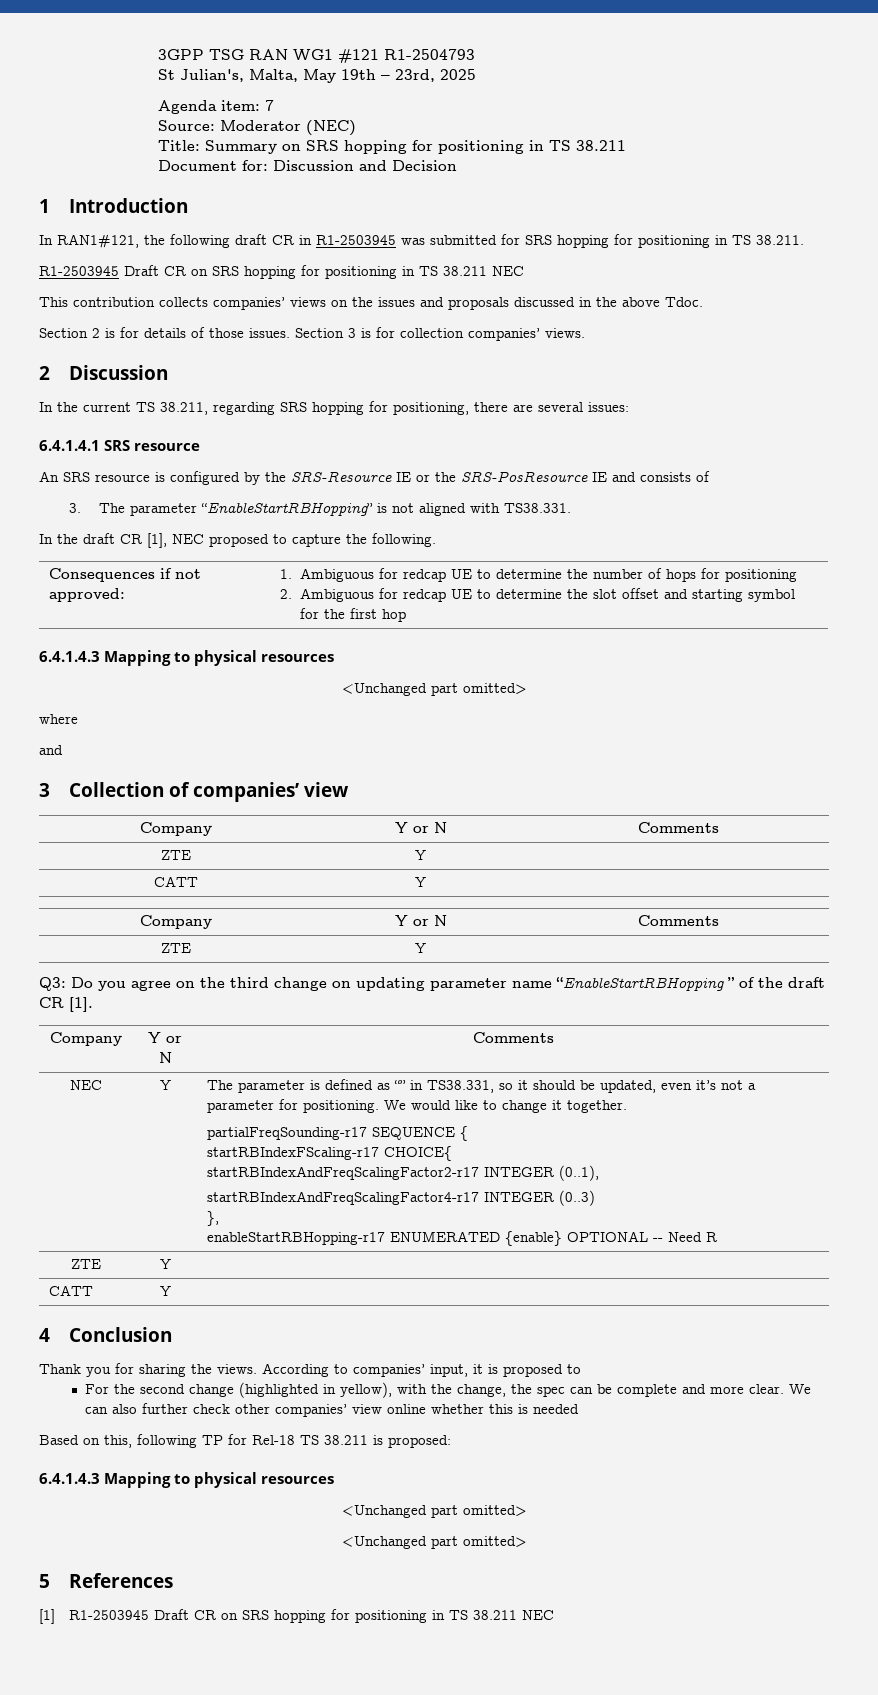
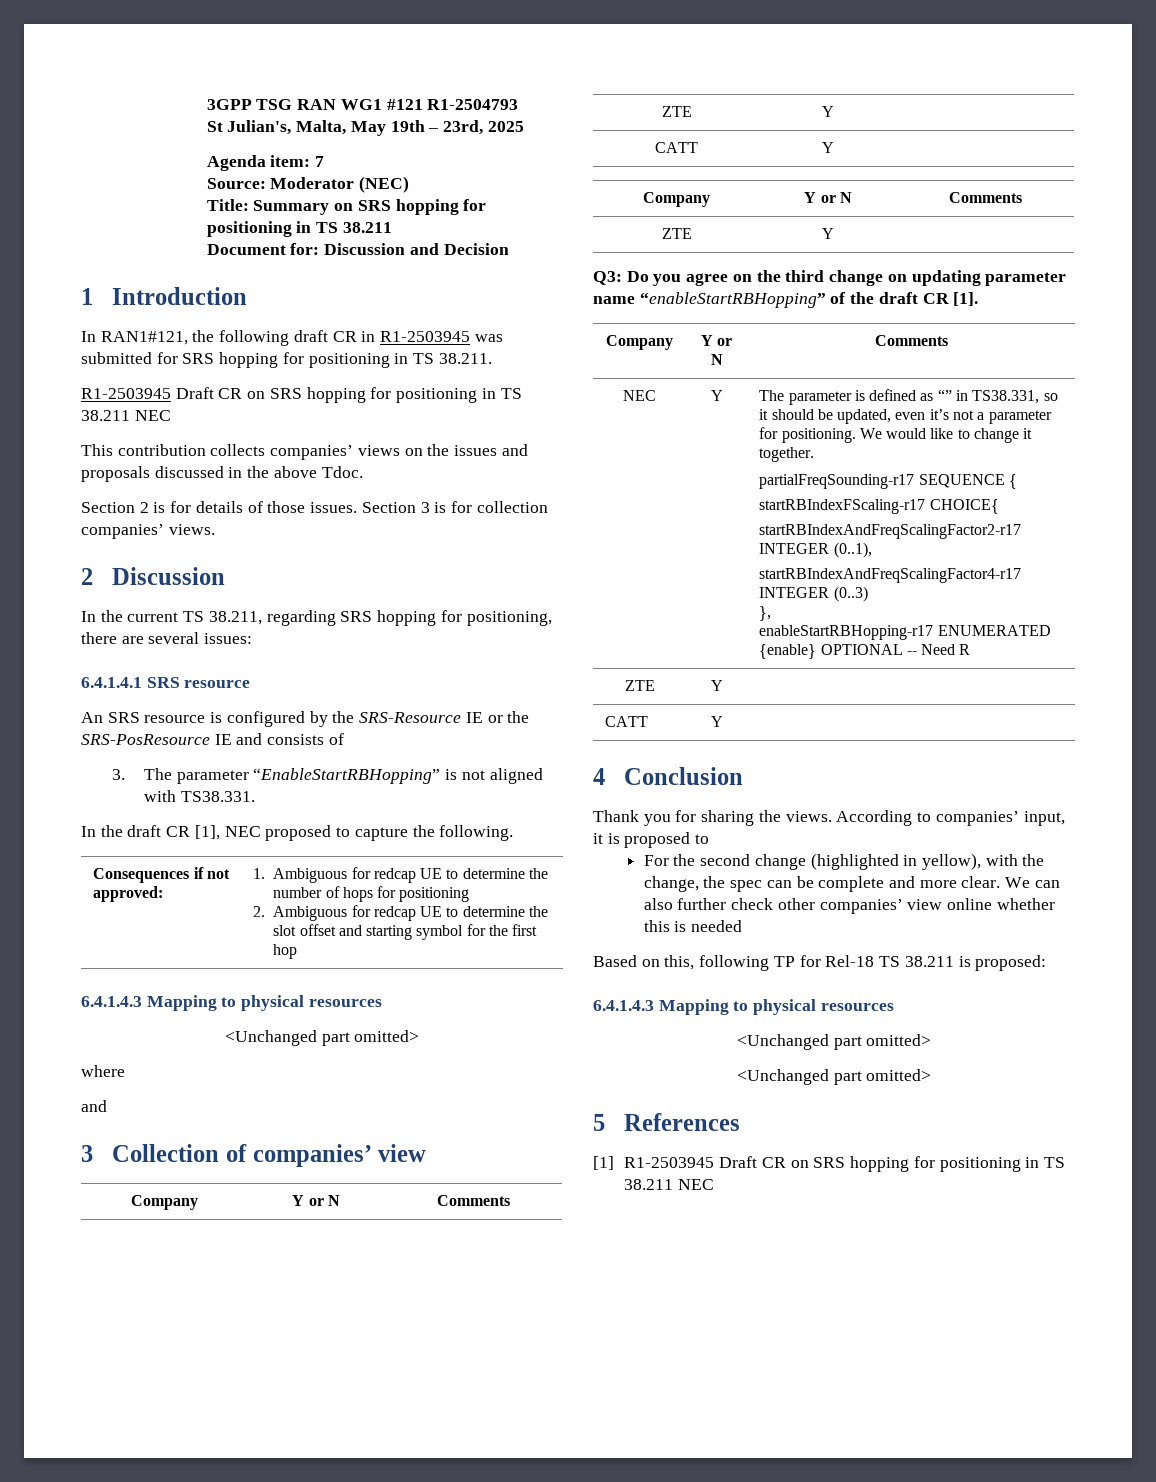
[556,977,735,991] “EnableStartRBHopping ” -> [639,292,826,308] “enableStartRBHopping”

